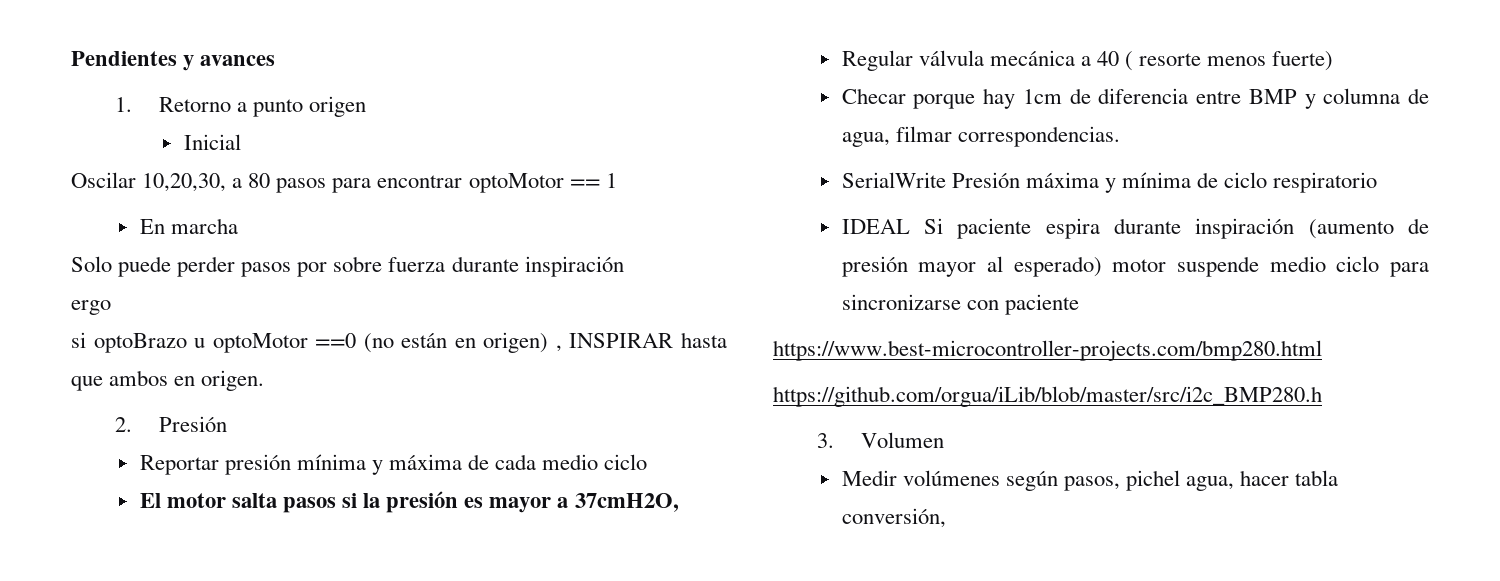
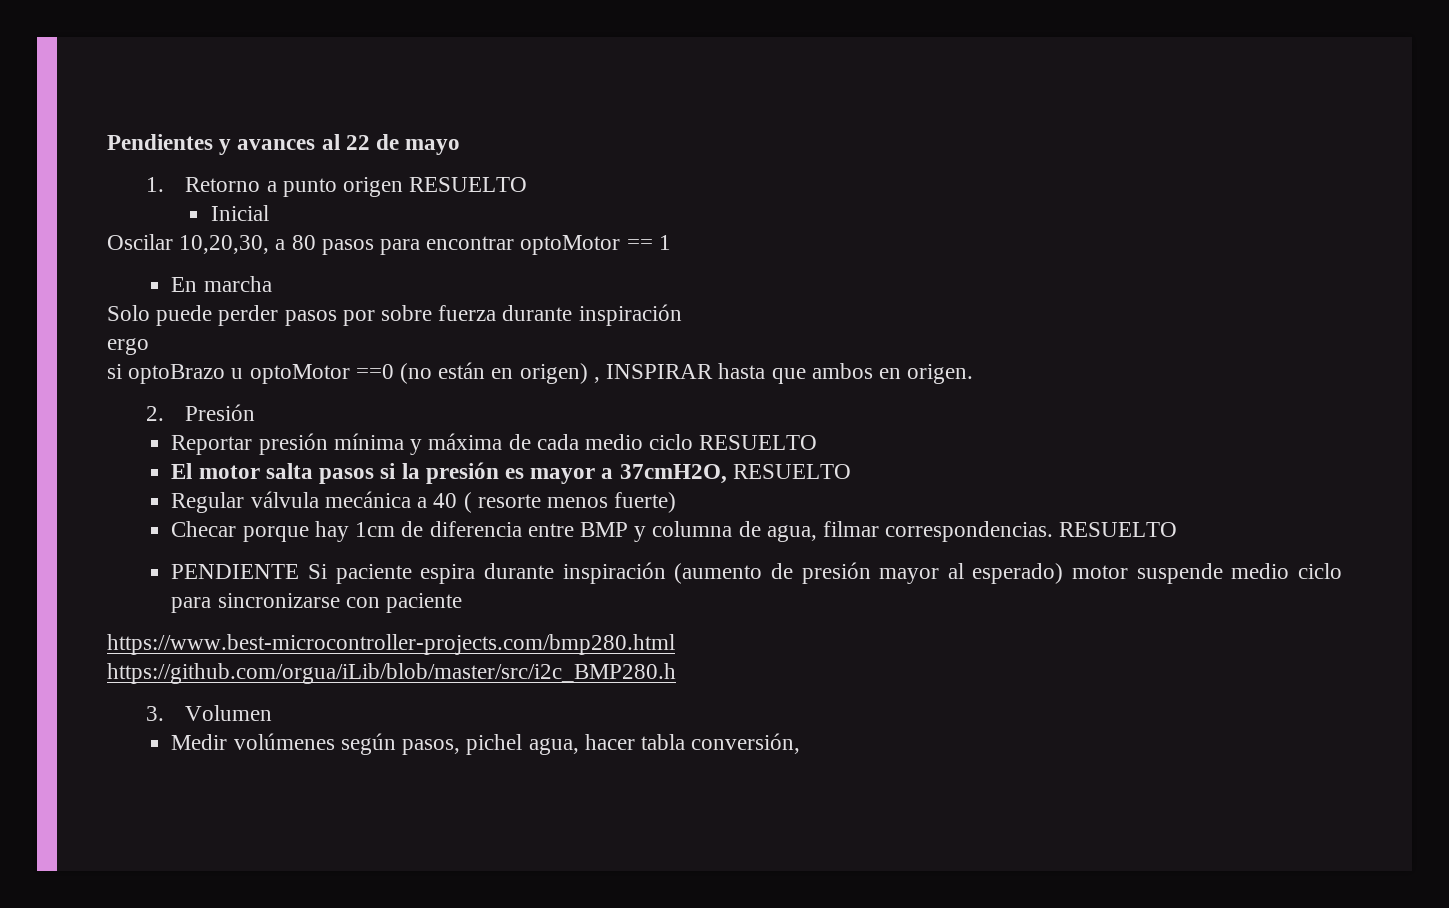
(276, 60) none -> [321,134,461,155] al 22 de mayo
(367, 106) none -> [409,177,528,192] RESUELTO
(648, 462) none -> [699,435,818,450] RESUELTO
(679, 502) none -> [732,464,851,479] RESUELTO
[841,172,1378,193] [841,219,910,234] // SerialWrite Presión máxima y mínima de ciclo respiratorio // IDEAL -> [1059,522,1178,537] [171,564,300,579] RESUELTO // PENDIENTE

